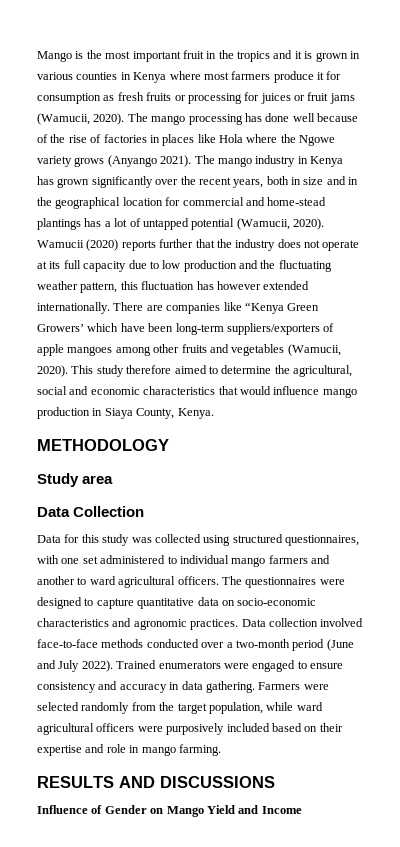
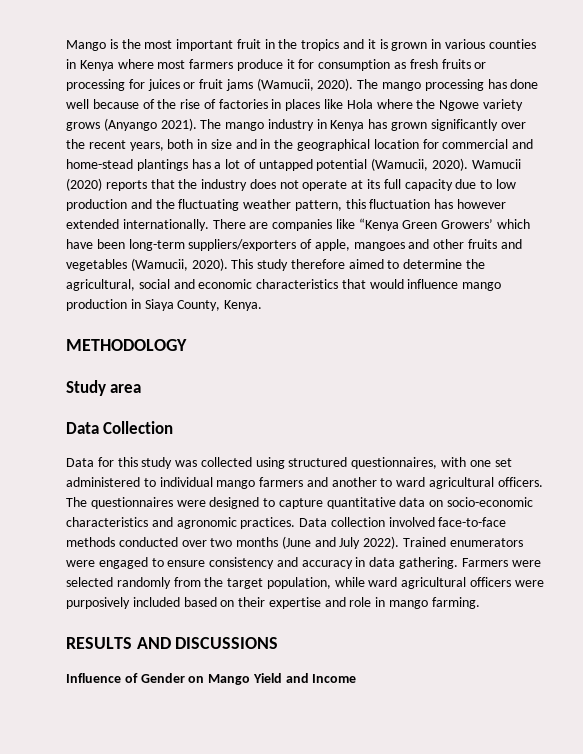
[159,239,194,248] further -> (147, 185) none
[37,344,151,356] apple mangoes among -> [314,239,430,251] apple, mangoes and
[226,639,325,651] a two-month period -> [210,537,279,547] two months

